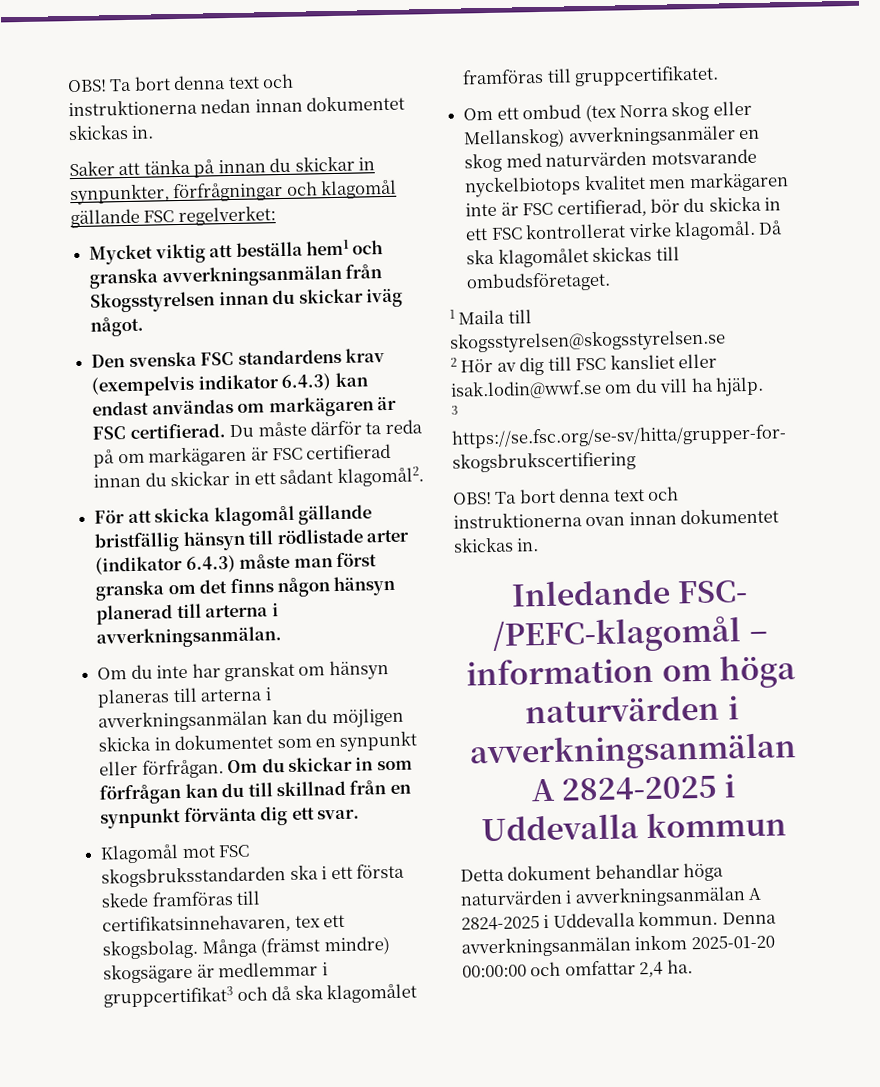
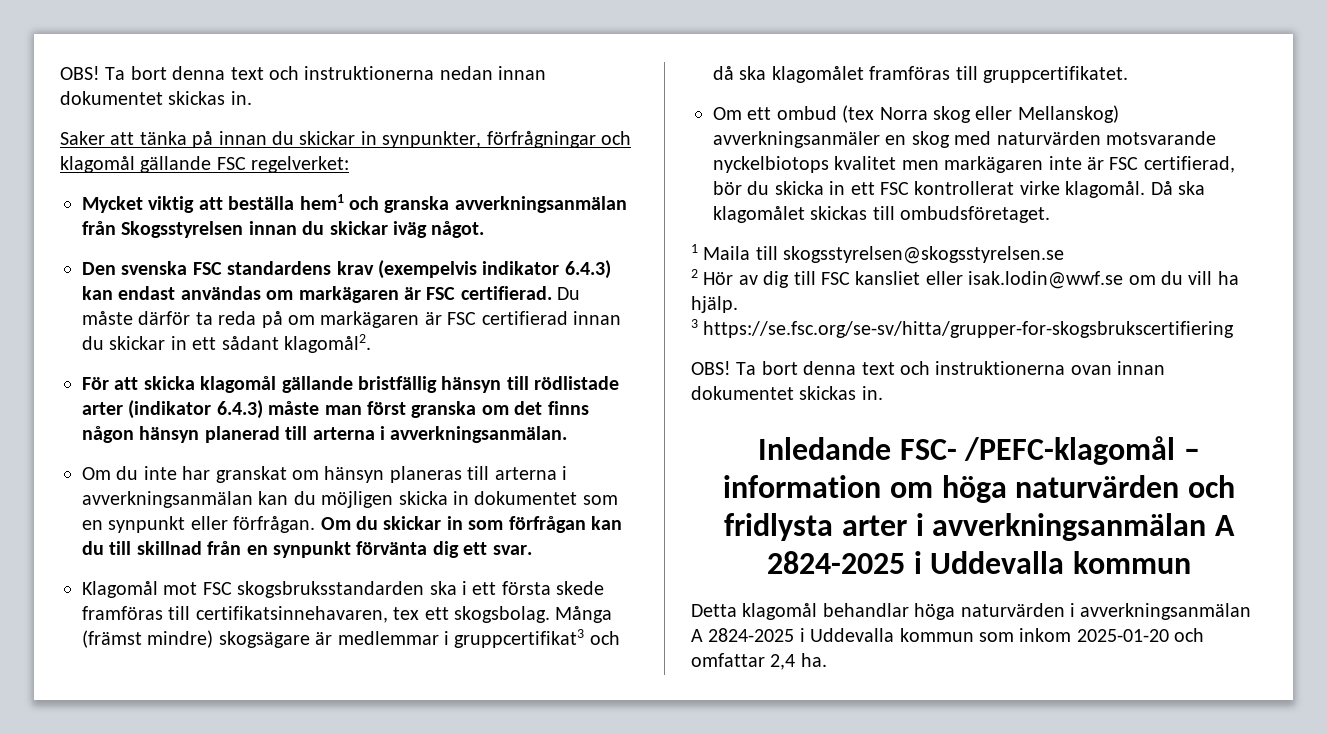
(721, 709) none -> [1187,475,1235,498] [724,513,907,541] och fridlysta arter
[507,865,592,881] dokument -> [742,603,818,620] klagomål
[638,910,777,927] [461,936,631,958] kommun. Denna avverkningsanmälan -> [899,628,1014,642] kommun som
[462,964,527,978] 00:00:00 -> (1169, 635) none

